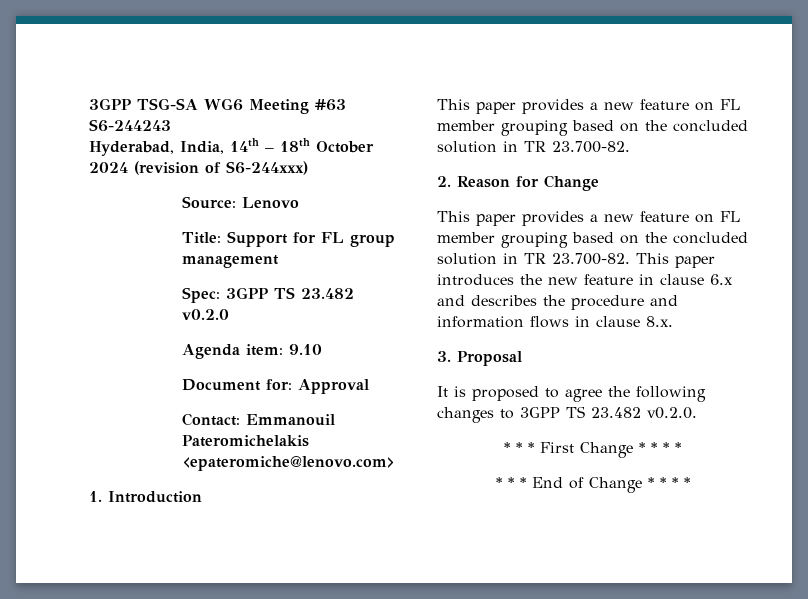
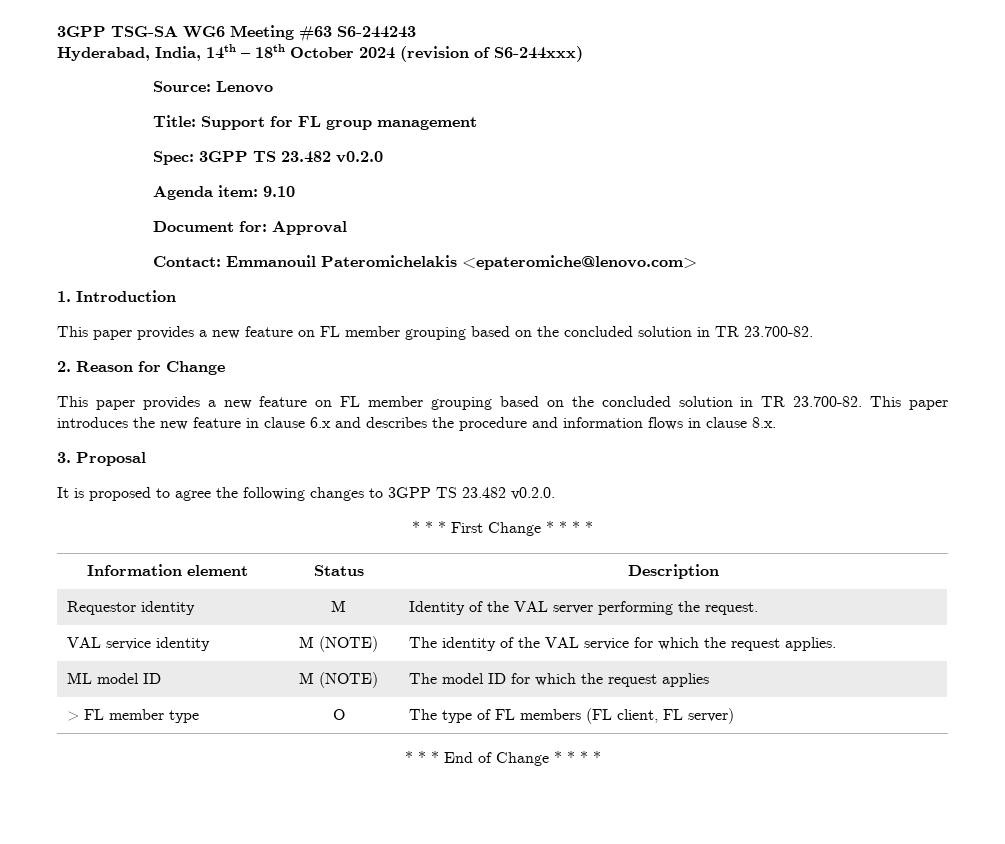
(681, 447) none -> [87,564,248,576] [313,565,364,576] [627,564,719,579] [67,601,196,615] [331,600,346,612] [409,601,759,615] [67,637,211,651] [299,636,378,652] [409,637,837,651] [67,672,162,684] [299,672,378,688] [409,673,710,687] [67,709,200,723] [332,709,345,720] [409,708,735,724] // Information element | Status | Description // Requestor identity | M | Identity of the VAL server performing the request. // VAL service identity | M (NOTE) | The identity of the VAL service for which the request applies. // ML model ID | M (NOTE) | The model ID for which the request applies // > FL member type | O | The type of FL members (FL client, FL server)

